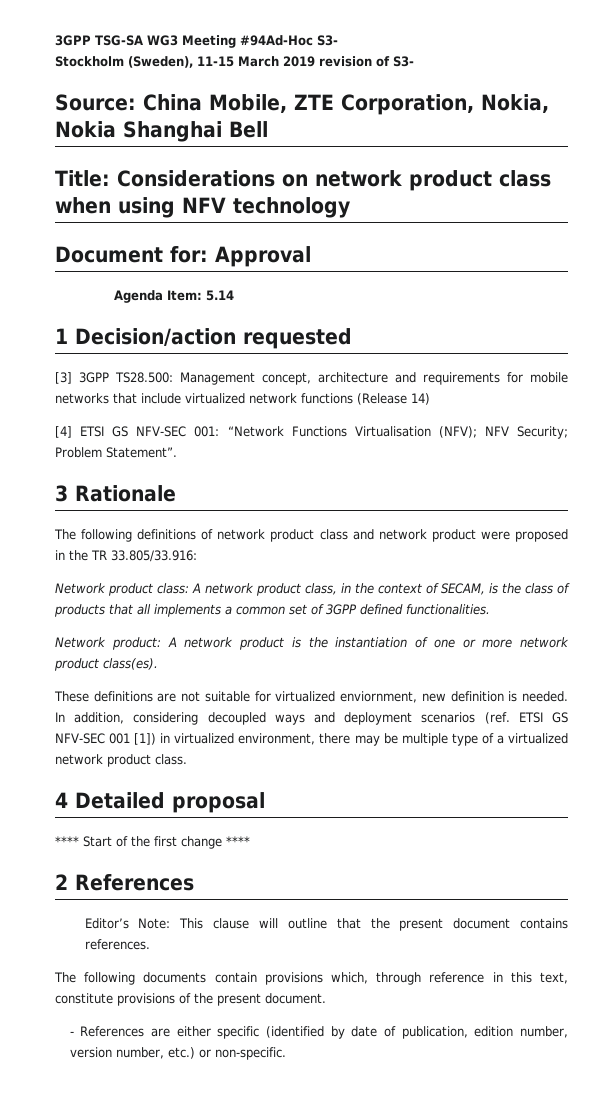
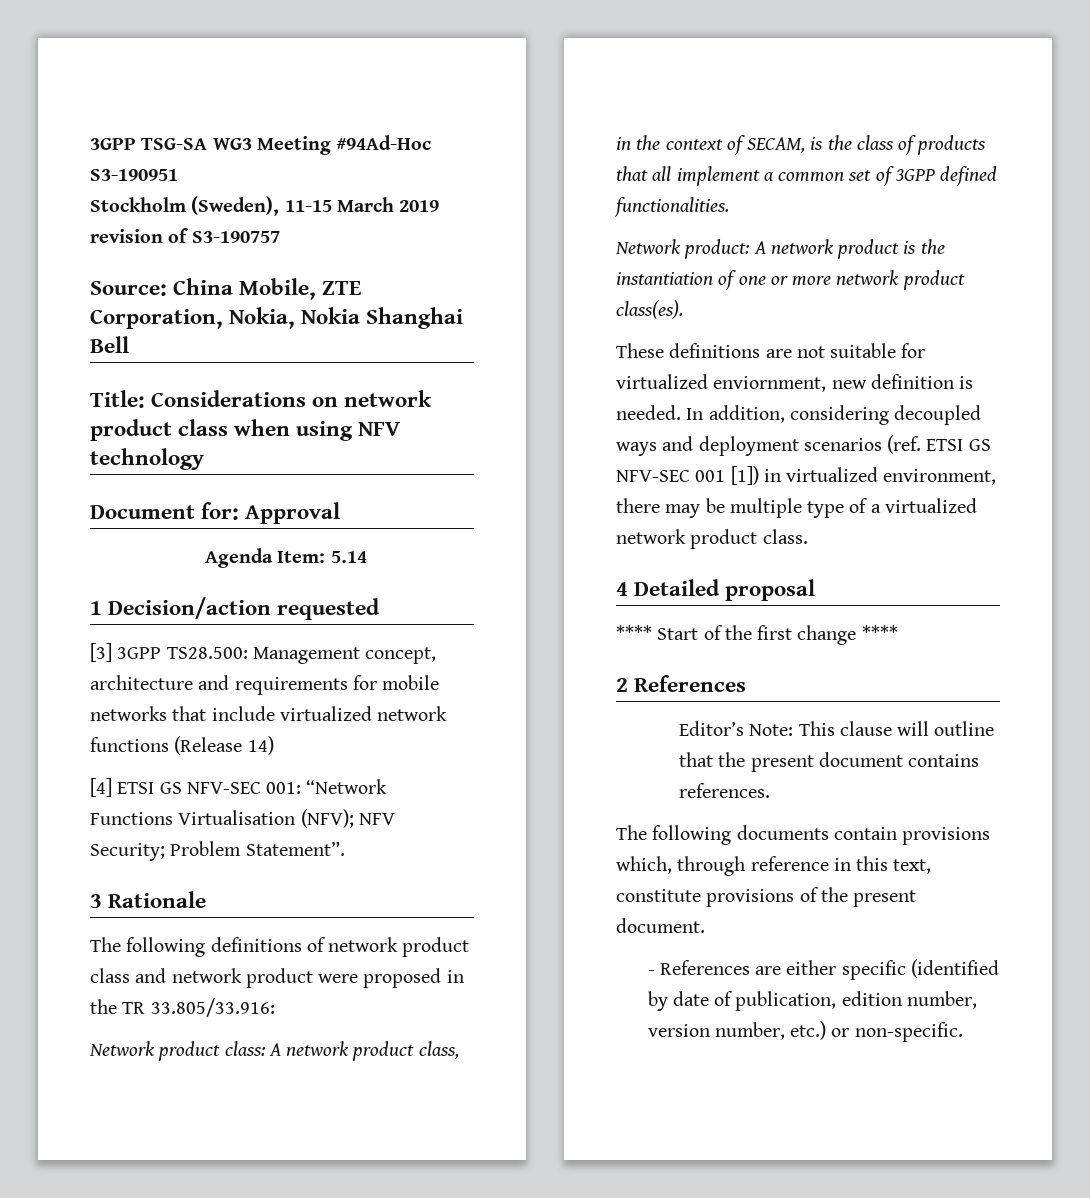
[317,35,338,46] S3- -> [90,169,178,181] S3-190951
[393,56,414,67] S3- -> [191,231,280,243] S3-190757
[154,604,221,617] implements -> [676,166,760,186] implement

